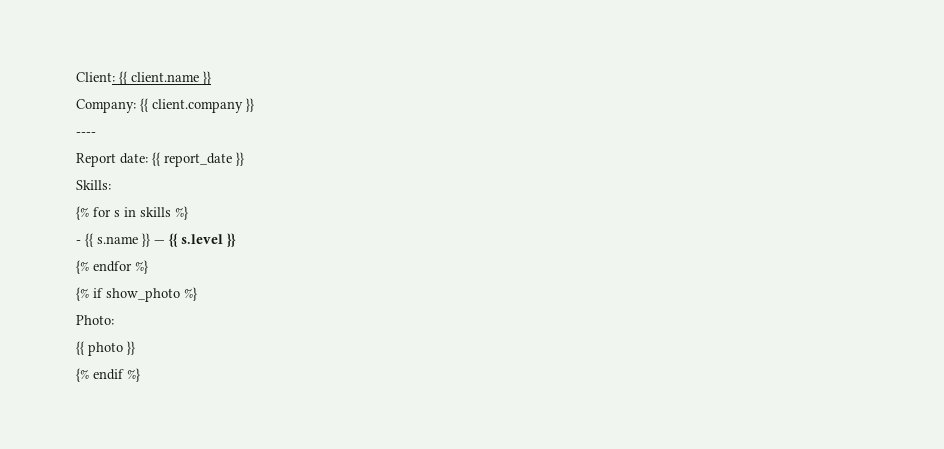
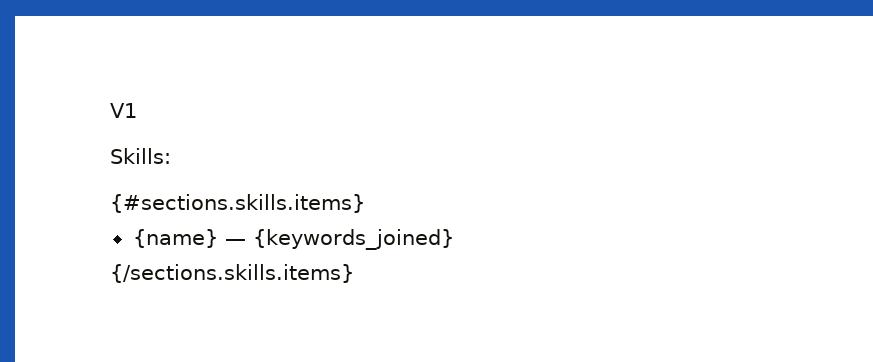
[76,71,211,85] [76,98,254,113] [76,132,96,136] [76,152,244,167] [76,180,111,190] [76,206,188,220] [76,233,236,247] [76,260,148,274] [76,287,197,302] [76,315,114,325] [76,341,135,356] [76,368,140,382] Client: {{ client.name }} // Company: {{ client.company }} // ---- // Report date: {{ report_date }} // Skills: // {% for s in skills %} // - {{ s.name }} — {{ s.level }} // {% endfor %} // {% if show_photo %} // Photo: // {{ photo }} // {% endif %} -> [110,103,137,118] [110,148,171,164] [110,194,365,213] [132,229,454,250] [110,264,354,283] V1 // Skills: // {#sections.skills.items} // {name} — {keywords_joined} // {/sections.skills.items}

